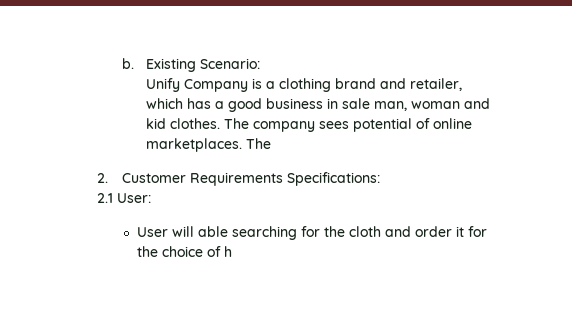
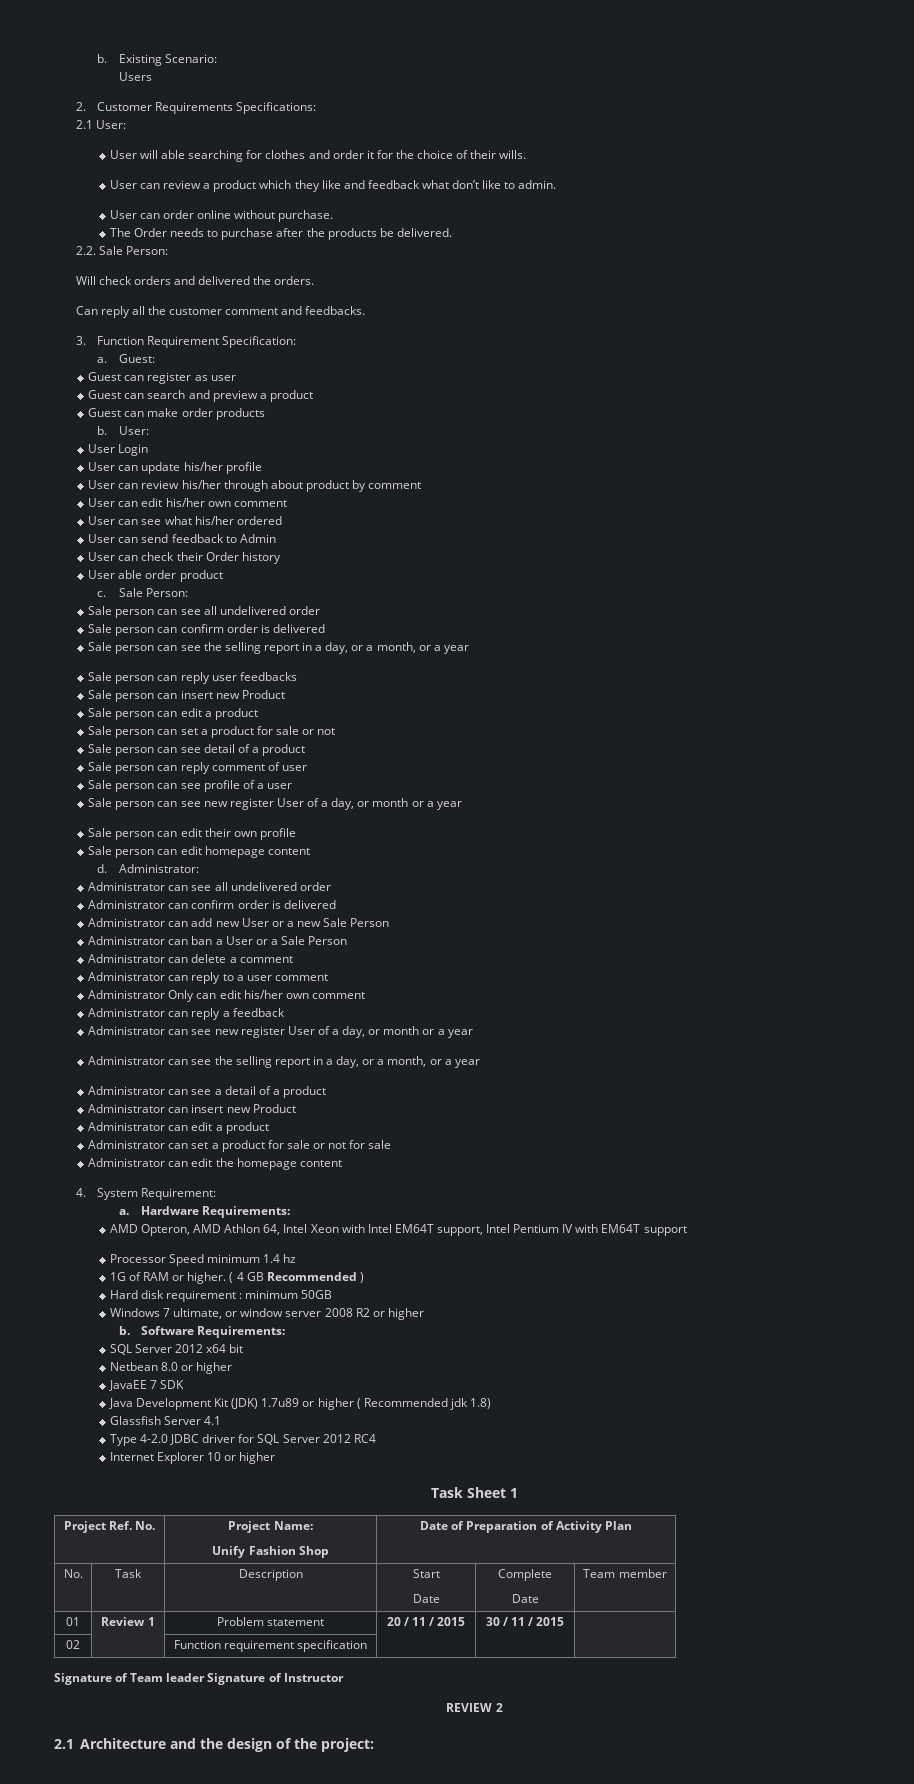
[146,78,463,92] [146,98,491,112] [146,118,473,132] [146,138,272,152] Unify Company is a clothing brand and retailer, which has a good business in sale man, woman and kid clothes. The company sees potential of online marketplaces. The -> [118,72,152,81] Users
[324,226,382,237] the cloth -> [265,150,306,159] clothes
[224,246,233,257] h -> [470,150,527,159] [109,180,557,192] [109,210,334,222] [109,228,452,240] [75,246,168,255] [75,276,315,285] [75,306,366,318] [75,336,297,348] [97,354,155,363] [88,372,236,384] [88,390,313,402] [88,408,265,420] [97,426,149,435] [88,444,149,456] [88,462,262,474] [88,480,422,492] [88,498,287,507] [88,516,282,525] [88,534,276,543] [88,552,281,564] [88,570,223,582] [97,588,188,597] [88,606,320,618] [88,624,325,636] [88,642,469,654] [88,672,297,684] [88,690,285,702] [88,708,258,720] [88,726,336,738] [88,744,306,756] [88,762,307,774] [88,780,293,792] [88,798,462,810] [88,828,296,840] [88,846,310,858] [97,864,199,873] [88,882,331,891] [88,900,336,909] [88,918,390,927] [88,936,348,945] [88,954,293,963] [88,972,328,984] [88,990,365,1002] [88,1008,285,1020] [88,1026,473,1038] [88,1056,480,1068] [88,1086,327,1098] [88,1104,296,1113] [88,1122,269,1134] [88,1140,392,1152] [88,1158,342,1170] [75,1188,217,1200] [118,1206,290,1218] [109,1224,687,1236] [109,1254,297,1266] [109,1272,364,1284] [109,1290,333,1302] [109,1308,424,1320] [118,1326,285,1338] [109,1344,244,1355] [109,1362,233,1374] [108,1380,185,1391] [108,1398,491,1410] [109,1416,222,1425] [109,1434,376,1446] [109,1452,276,1464] [431,1487,518,1498] [63,1521,156,1533] [228,1521,313,1533] [212,1546,329,1558] [420,1521,632,1533] [63,1569,83,1578] [115,1569,142,1578] [238,1569,303,1581] [412,1569,440,1578] [412,1594,440,1603] [498,1569,552,1581] [511,1594,539,1603] [583,1569,667,1578] [66,1617,80,1626] [101,1617,155,1626] [216,1617,325,1626] [386,1617,466,1626] [485,1617,565,1626] [66,1640,80,1649] [173,1640,368,1652] [54,1673,344,1685] [446,1703,503,1712] [54,1738,374,1752] their wills. // User can review a product which they like and feedback what don’t like to admin. // User can order online without purchase. // The Order needs to purchase after the products be delivered. // 2.2. Sale Person: // Will check orders and delivered the orders. // Can reply all the customer comment and feedbacks. // 3. Function Requirement Specification: // a. Guest: // Guest can register as user // Guest can search and preview a product // Guest can make order products // b. User: // User Login // User can update his/her profile // User can review his/her through about product by comment // User can edit his/her own comment // User can see what his/her ordered // User can send feedback to Admin // User can check their Order history // User able order product // c. Sale Person: // Sale person can see all undelivered order // Sale person can confirm order is delivered // Sale person can see the selling report in a day, or a month, or a year // Sale person can reply user feedbacks // Sale person can insert new Product // Sale person can edit a product // Sale person can set a product for sale or not // Sale person can see detail of a product // Sale person can reply comment of user // Sale person can see profile of a user // Sale person can see new register User of a day, or month or a year // Sale person can edit their own profile // Sale person can edit homepage content // d. Administrator: // Administrator can see all undelivered order // Administrator can confirm order is delivered // Administrator can add new User or a new Sale Person // Administrator can ban a User or a Sale Person // Administrator can delete a comment // Administrator can reply to a user comment // Administrator Only can edit his/her own comment // Administrator can reply a feedback // Administrator can see new register User of a day, or month or a year // Administrator can see the selling report in a day, or a month, or a year // Administrator can see a detail of a product // Administrator can insert new Product // Administrator can edit a product // Administrator can set a product for sale or not for sale // Administrator can edit the homepage content // 4. System Requirement: // a. Hardware Requirements: // AMD Opteron, AMD Athlon 64, Intel Xeon with Intel EM64T support, Intel Pentium IV with EM64T support // Processor Speed minimum 1.4 hz // 1G of RAM or higher. ( 4 GB Recommended ) // Hard disk requirement : minimum 50GB // Windows 7 ultimate, or window server 2008 R2 or higher // b. Software Requirements: // SQL Server 2012 x64 bit // Netbean 8.0 or higher // JavaEE 7 SDK // Java Development Kit (JDK) 1.7u89 or higher ( Recommended jdk 1.8) // Glassfish Server 4.1 // Type 4-2.0 JDBC driver for SQL Server 2012 RC4 // Internet Explorer 10 or higher // Task Sheet 1 // Project Ref. No. | Project Name: // Unify Fashion Shop | Date of Preparation of Activity Plan // No. | Task | Description | Start // Date | Complete // Date | Team member // 01 | Review 1 | Problem statement | 20 / 11 / 2015 | 30 / 11 / 2015 | // 02 | | Function requirement specification | | | // Signature of Team leader Signature of Instructor // REVIEW 2 // 2.1 Architecture and the design of the project:

